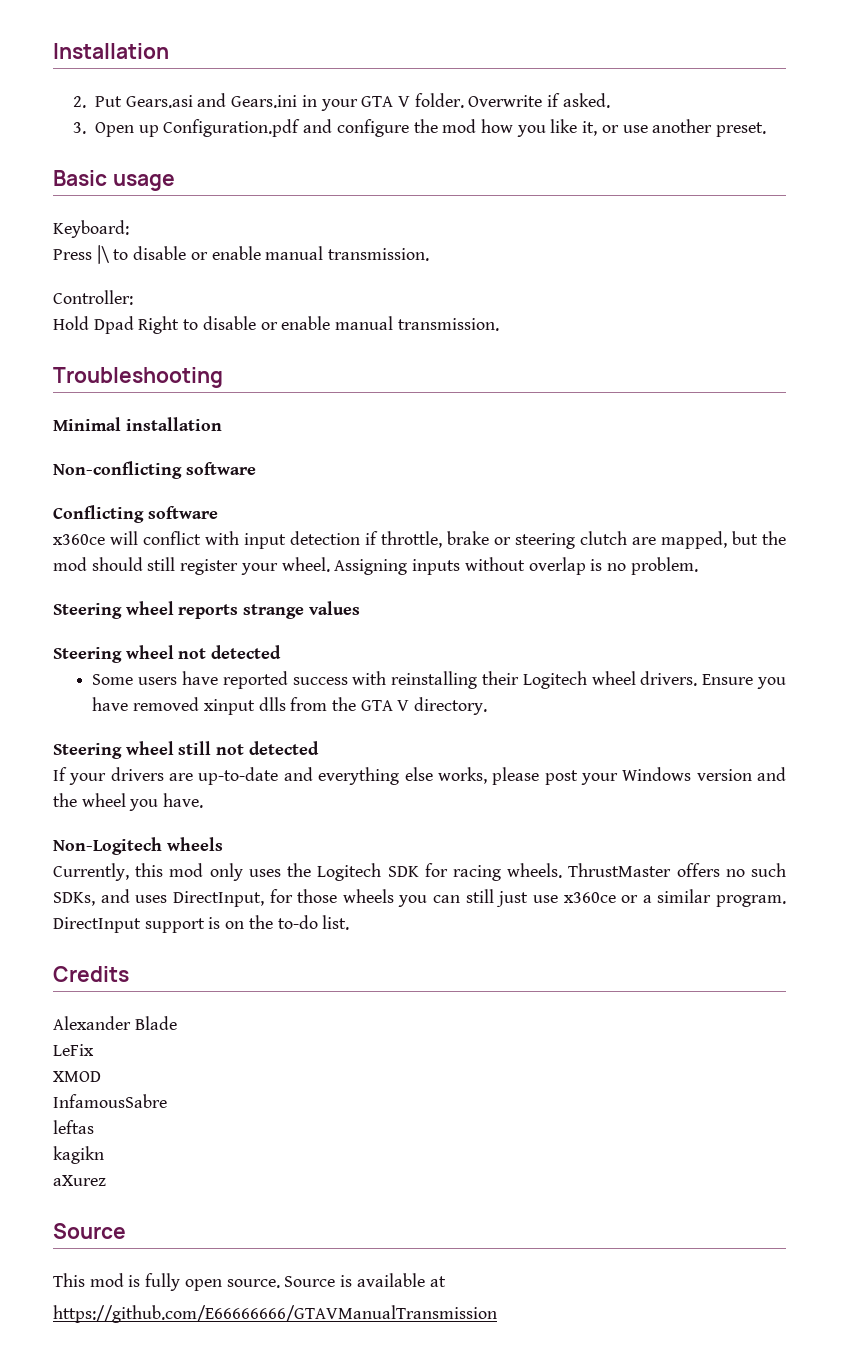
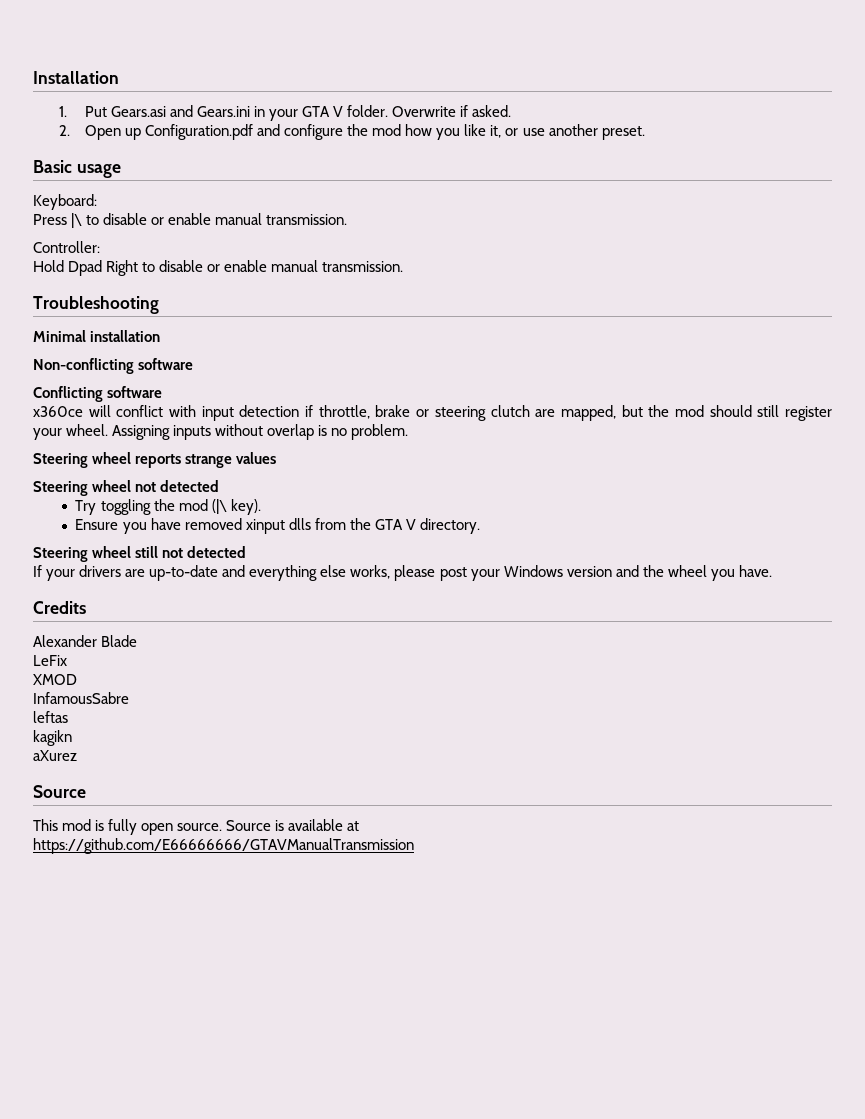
[73,96,87,108] 2. -> [58,106,67,117] 1.
[73,122,87,134] 3. -> [58,125,70,136] 2.
[92,671,698,689] Some users have reported success with reinstalling their Logitech wheel drivers. -> [75,499,261,515] Try toggling the mod (|\ key). //
[53,837,223,855] [53,863,786,881] [53,889,786,907] [53,915,350,933] // Non-Logitech wheels // Currently, this mod only uses the Logitech SDK for racing wheels. ThrustMaster offers no such SDKs, and uses DirectInput, for those wheels you can still just use x360ce or a similar program. DirectInput support is on the to-do list. -> (772, 571) none

